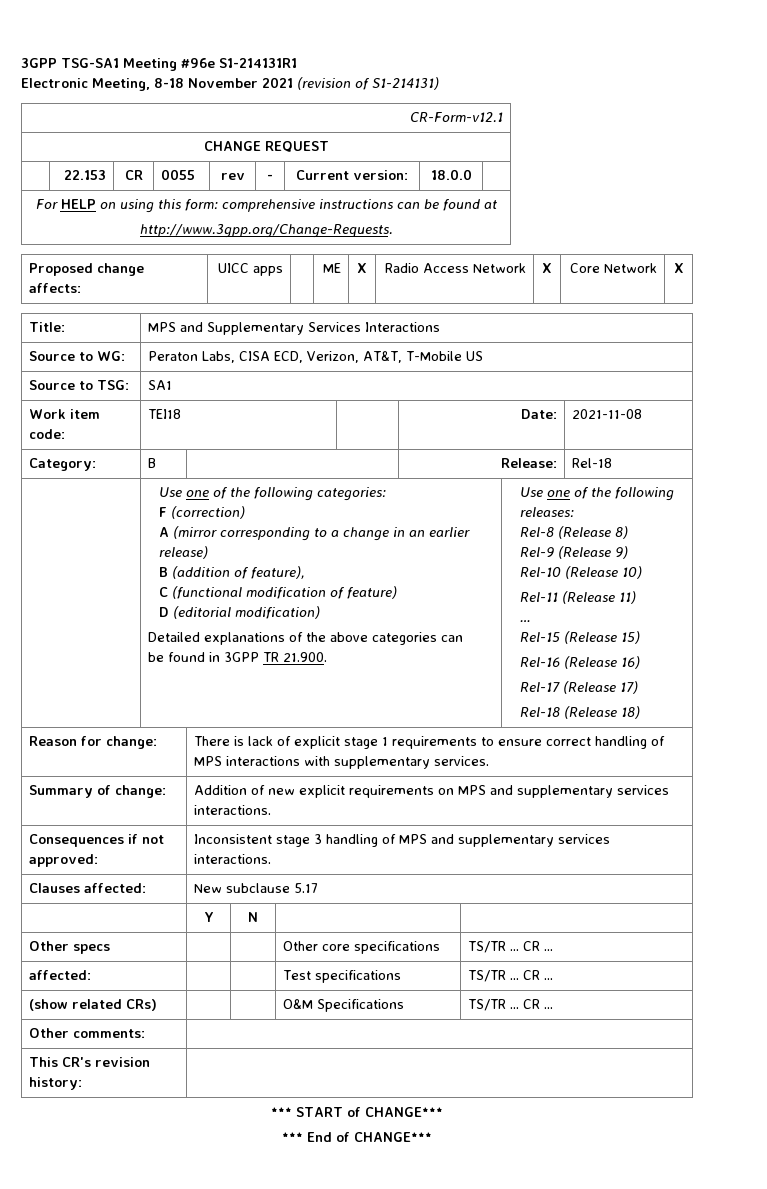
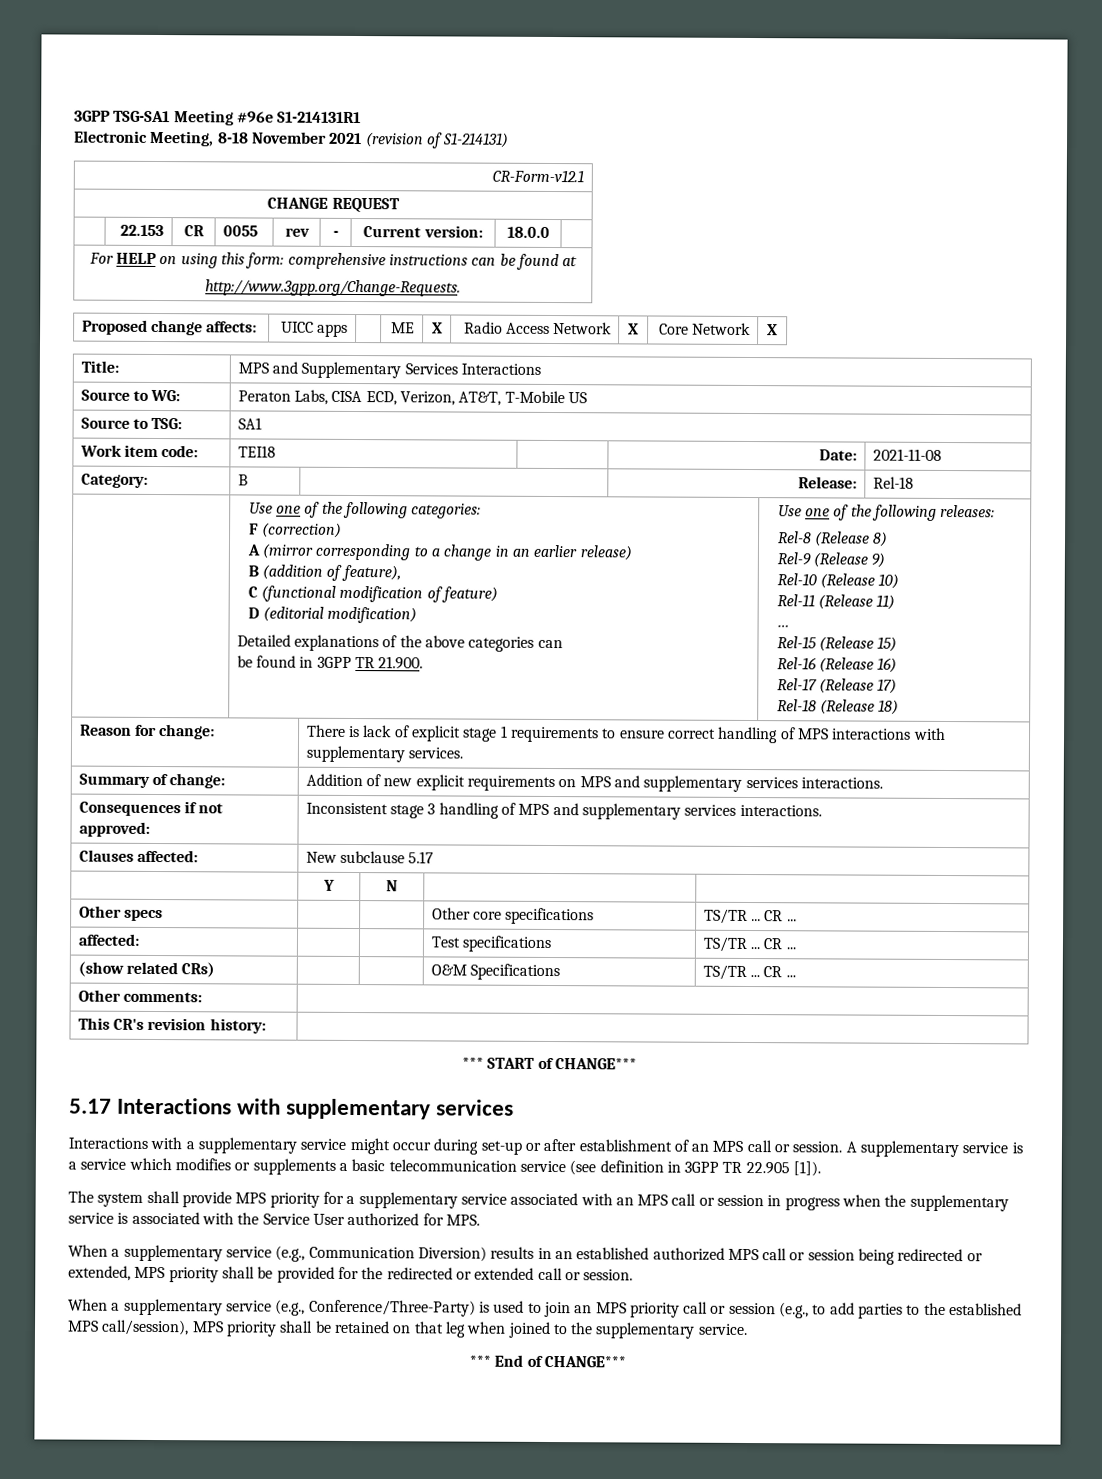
(443, 1112) none -> [69,1097,515,1120] [68,1136,1023,1158] [68,1157,822,1177] [68,1190,1009,1212] [68,1211,480,1227] [68,1244,983,1265] [68,1265,634,1283] [68,1298,1023,1319] [67,1319,748,1339] // 5.17 Interactions with supplementary services // Interactions with a supplementary service might occur during set-up or after establishment of an MPS call or session. A supplementary service is a service which modifies or supplements a basic telecommunication service (see definition in 3GPP TR 22.905 [1]). // The system shall provide MPS priority for a supplementary service associated with an MPS call or session in progress when the supplementary service is associated with the Service User authorized for MPS. // When a supplementary service (e.g., Communication Diversion) results in an established authorized MPS call or session being redirected or extended, MPS priority shall be provided for the redirected or extended call or session. // When a supplementary service (e.g., Conference/Three-Party) is used to join an MPS priority call or session (e.g., to add parties to the established MPS call/session), MPS priority shall be retained on that leg when joined to the supplementary service.

